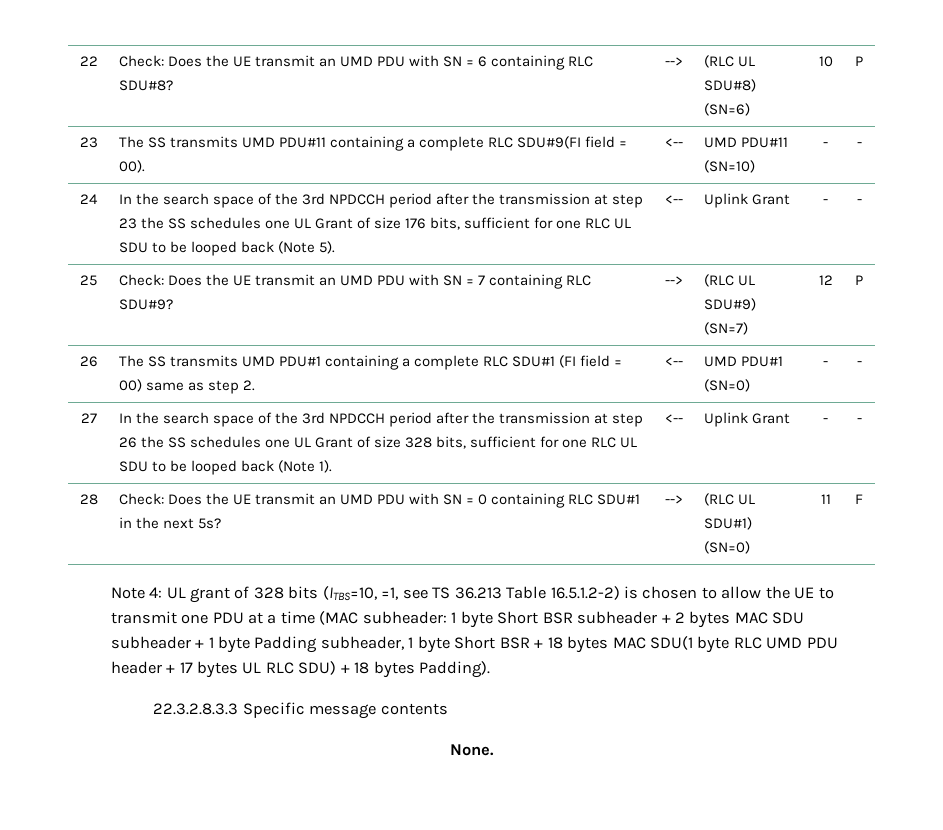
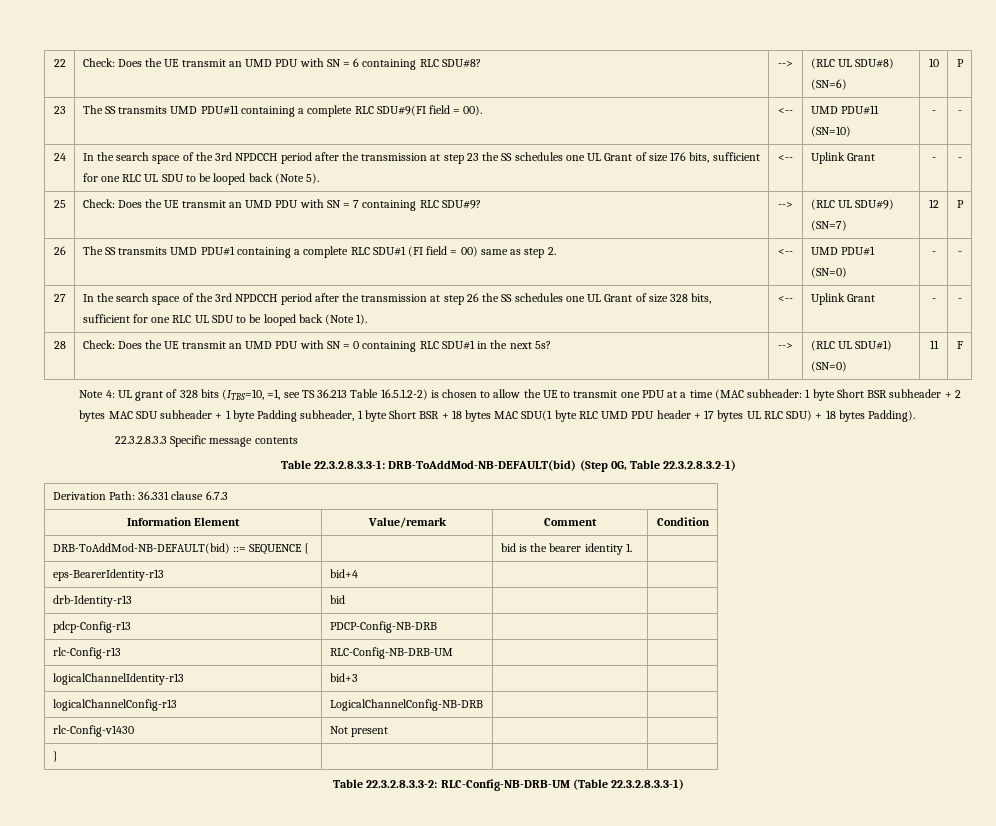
[449,744,494,756] None. -> [280,460,737,472] [52,491,228,500] [126,517,241,526] [367,517,447,528] [544,518,597,526] [656,517,710,526] [52,543,310,555] [500,543,632,555] [52,569,164,581] [329,569,358,578] [52,595,132,607] [329,595,345,604] [52,621,131,633] [329,621,437,633] [52,647,121,659] [329,647,453,659] [52,673,184,685] [329,673,358,682] [52,699,177,711] [329,699,483,711] [52,725,134,737] [329,726,388,737] [52,751,58,762] [333,779,684,791] Table 22.3.2.8.3.3-1: DRB-ToAddMod-NB-DEFAULT(bid) (Step 0G, Table 22.3.2.8.3.2-1) // Derivation Path: 36.331 clause 6.7.3 // Information Element | Value/remark | Comment | Condition // DRB-ToAddMod-NB-DEFAULT(bid) ::= SEQUENCE { | | bid is the bearer identity 1. | // eps-BearerIdentity-r13 | bid+4 | | // drb-Identity-r13 | bid | | // pdcp-Config-r13 | PDCP-Config-NB-DRB | | // rlc-Config-r13 | RLC-Config-NB-DRB-UM | | // logicalChannelIdentity-r13 | bid+3 | | // logicalChannelConfig-r13 | LogicalChannelConfig-NB-DRB | | // rlc-Config-v1430 | Not present | | // } | | | // Table 22.3.2.8.3.3-2: RLC-Config-NB-DRB-UM (Table 22.3.2.8.3.3-1)

